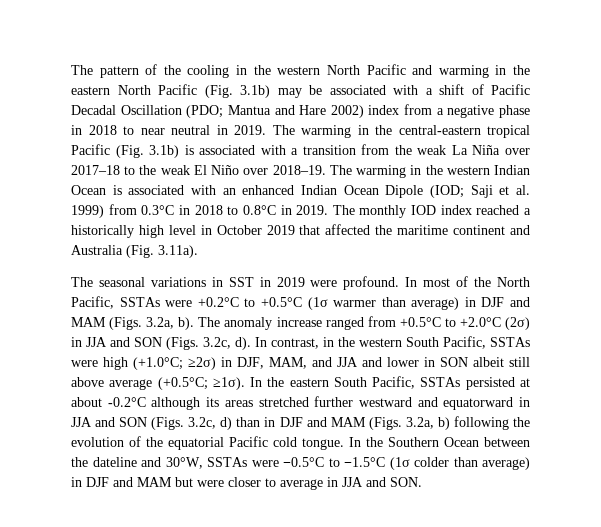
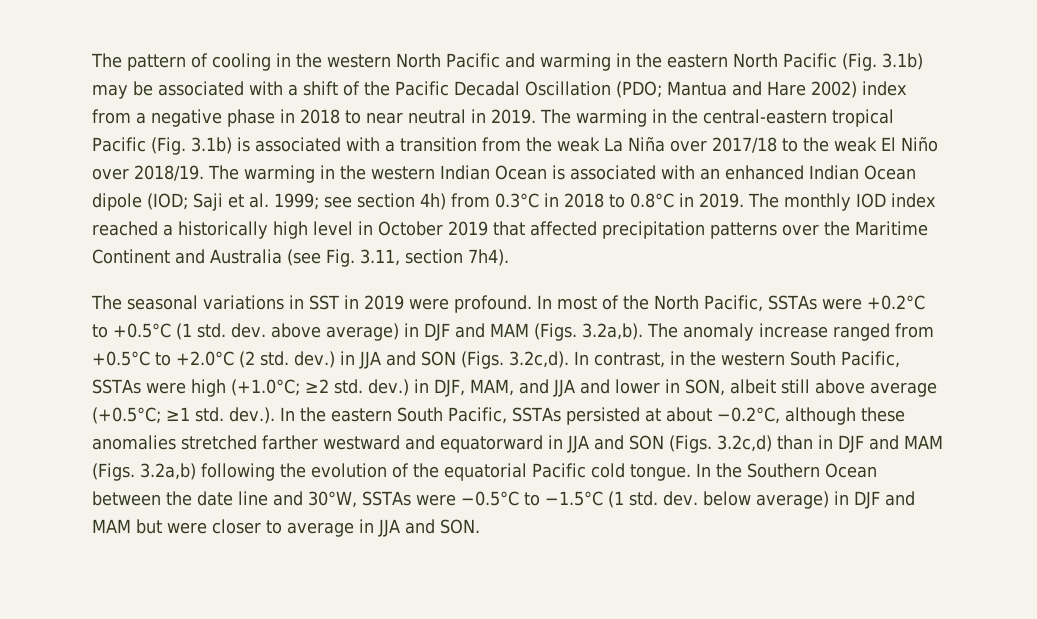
[163,65,181,75] the -> (208, 60) none
(484, 89) none -> [364,81,390,96] the
[71,165,120,175] 2017‒18 -> [711,137,777,153] 2017/18
[272,165,326,175] 2018‒19. -> [134,165,204,181] 2018/19.
[385,185,424,198] Dipole -> [92,193,142,211] dipole
[71,205,104,218] 1999) -> [274,193,446,210] 1999; see section 4h)
[375,225,531,235] [71,245,198,258] the maritime continent and Australia (Fig. 3.11a). -> [602,221,928,239] [92,249,509,267] precipitation patterns over the Maritime Continent and Australia (see Fig. 3.11, section 7h4).
[307,297,406,310] (1σ warmer than -> [176,323,321,340] (1 std. dev. above
[146,317,195,330] 3.2a, b). -> [581,323,643,340] 3.2a,b).
[504,317,530,330] [71,337,251,350] (2σ) in JJA and SON (Figs. 3.2c, d). -> [239,351,569,369] (2 std. dev.) in JJA and SON (Figs. 3.2c,d).
[188,357,216,370] ≥2σ) -> [304,379,409,396] ≥2 std. dev.)
[440,357,468,367] SON -> [684,379,725,396] SON,
[212,377,245,390] ≥1σ). -> [166,407,275,424] ≥1 std. dev.).
[107,396,354,410] -0.2°C although its areas stretched further -> [716,407,905,425] [92,435,318,450] −0.2°C, although these anomalies stretched farther
[188,417,233,430] 3.2c, d) -> [716,435,772,452] 3.2c,d)
[405,417,450,430] 3.2a, b) -> [139,463,196,480] 3.2a,b)
[92,457,137,467] dateline -> [197,491,268,506] date line
[389,457,478,470] (1σ colder than -> [607,491,751,508] (1 std. dev. below

